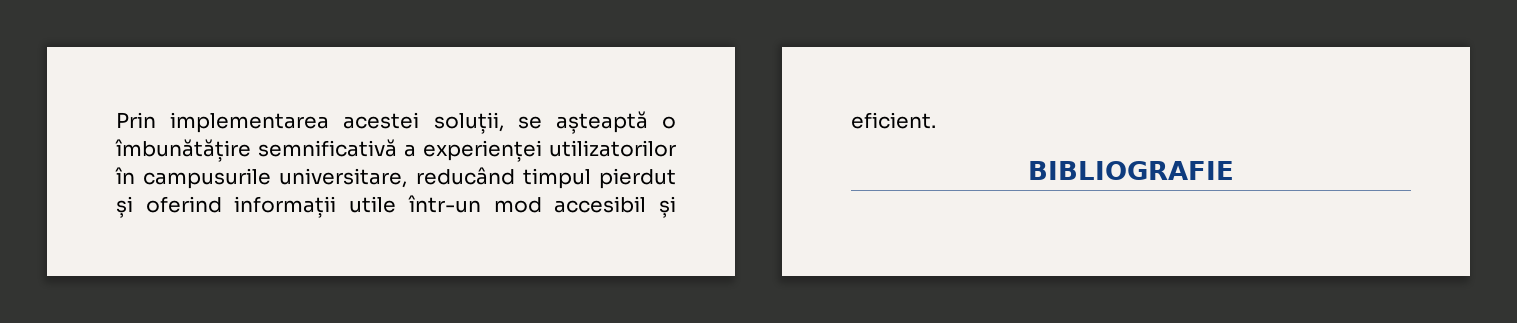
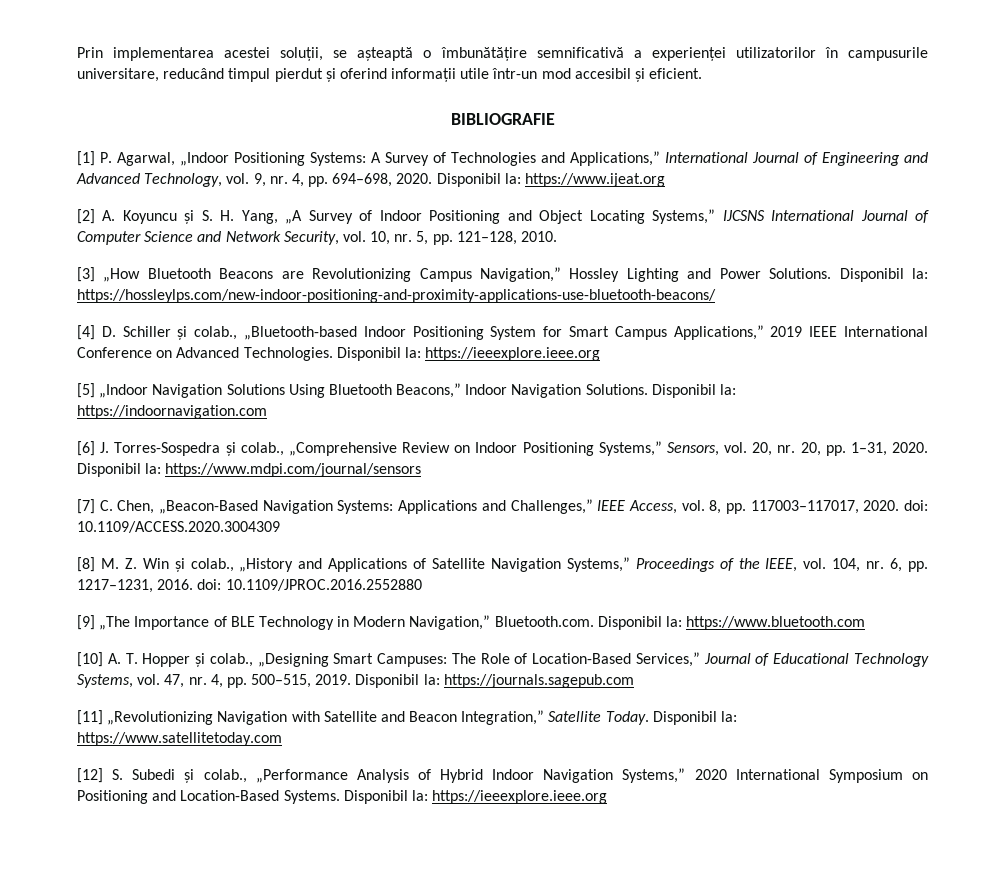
(1234, 170) none -> [77,151,928,166] [76,173,666,187] [77,209,930,224] [77,231,558,245] [77,267,929,282] [77,289,716,303] [77,325,928,340] [77,347,601,361] [77,383,737,398] [77,405,267,419] [77,441,928,456] [77,463,422,477] [77,499,928,514] [77,521,280,533] [77,557,929,572] [77,579,422,593] [77,615,866,630] [77,652,929,667] [77,674,634,688] [77,710,738,725] [77,732,282,746] [77,768,928,783] [77,790,608,804] // [1] P. Agarwal, „Indoor Positioning Systems: A Survey of Technologies and Applications,” International Journal of Engineering and Advanced Technology, vol. 9, nr. 4, pp. 694–698, 2020. Disponibil la: https://www.ijeat.org // [2] A. Koyuncu și S. H. Yang, „A Survey of Indoor Positioning and Object Locating Systems,” IJCSNS International Journal of Computer Science and Network Security, vol. 10, nr. 5, pp. 121–128, 2010. // [3] „How Bluetooth Beacons are Revolutionizing Campus Navigation,” Hossley Lighting and Power Solutions. Disponibil la: https://hossleylps.com/new-indoor-positioning-and-proximity-applications-use-bluetooth-beacons/ // [4] D. Schiller și colab., „Bluetooth-based Indoor Positioning System for Smart Campus Applications,” 2019 IEEE International Conference on Advanced Technologies. Disponibil la: https://ieeexplore.ieee.org // [5] „Indoor Navigation Solutions Using Bluetooth Beacons,” Indoor Navigation Solutions. Disponibil la: https://indoornavigation.com // [6] J. Torres-Sospedra și colab., „Comprehensive Review on Indoor Positioning Systems,” Sensors, vol. 20, nr. 20, pp. 1–31, 2020. Disponibil la: https://www.mdpi.com/journal/sensors // [7] C. Chen, „Beacon-Based Navigation Systems: Applications and Challenges,” IEEE Access, vol. 8, pp. 117003–117017, 2020. doi: 10.1109/ACCESS.2020.3004309 // [8] M. Z. Win și colab., „History and Applications of Satellite Navigation Systems,” Proceedings of the IEEE, vol. 104, nr. 6, pp. 1217–1231, 2016. doi: 10.1109/JPROC.2016.2552880 // [9] „The Importance of BLE Technology in Modern Navigation,” Bluetooth.com. Disponibil la: https://www.bluetooth.com // [10] A. T. Hopper și colab., „Designing Smart Campuses: The Role of Location-Based Services,” Journal of Educational Technology Systems, vol. 47, nr. 4, pp. 500–515, 2019. Disponibil la: https://journals.sagepub.com // [11] „Revolutionizing Navigation with Satellite and Beacon Integration,” Satellite Today. Disponibil la: https://www.satellitetoday.com // [12] S. Subedi și colab., „Performance Analysis of Hybrid Indoor Navigation Systems,” 2020 International Symposium on Positioning and Location-Based Systems. Disponibil la: https://ieeexplore.ieee.org

